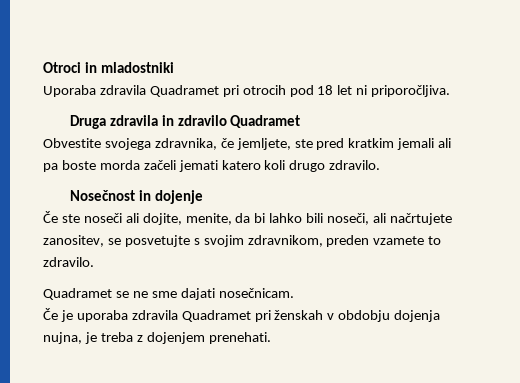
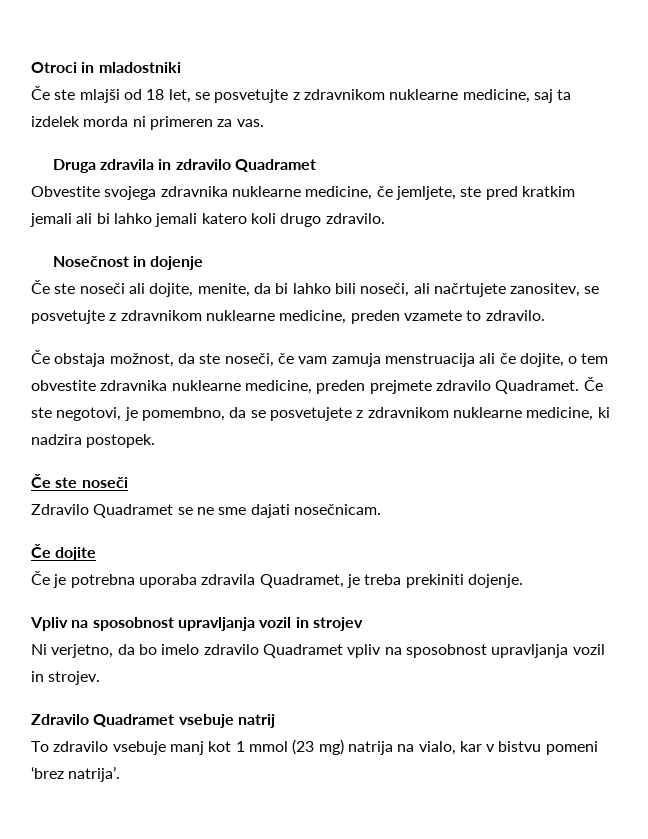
[43,85,451,97] Uporaba zdravila Quadramet pri otrocih pod 18 let ni priporočljiva. -> [31,86,572,103] [31,116,264,130] Če ste mlajši od 18 let, se posvetujte z zdravnikom nuklearne medicine, saj ta izdelek morda ni primeren za vas.
[154,138,217,150] zdravnika, -> [160,186,373,200] zdravnika nuklearne medicine,
[43,160,218,172] pa boste morda začeli jemati -> [96,213,198,227] bi lahko jemali
[193,235,323,247] s svojim zdravnikom, -> [109,310,347,324] z zdravnikom nuklearne medicine,
(94, 262) none -> [31,350,609,367] [31,377,603,394] [31,407,610,421] [31,434,156,448] [31,474,128,488] [31,504,89,515] Če obstaja možnost, da ste noseči, če vam zamuja menstruacija ali če dojite, o tem obvestite zdravnika nuklearne medicine, preden prejmete zdravilo Quadramet. Če ste negotovi, je pomembno, da se posvetujete z zdravnikom nuklearne medicine, ki nadzira postopek. // Če ste noseči // Zdravilo
(294, 293) none -> [31,544,97,561] // Če dojite
(73, 316) none -> [70,574,135,588] potrebna
[181,310,441,322] [43,332,271,344] Quadramet pri ženskah v obdobju dojenja nujna, je treba z dojenjem prenehati. -> [259,574,523,588] [30,617,363,631] [31,644,605,658] [31,671,101,685] [31,714,275,728] [31,739,598,755] [31,766,121,782] Quadramet, je treba prekiniti dojenje. // Vpliv na sposobnost upravljanja vozil in strojev // Ni verjetno, da bo imelo zdravilo Quadramet vpliv na sposobnost upravljanja vozil in strojev. // Zdravilo Quadramet vsebuje natrij // To zdravilo vsebuje manj kot 1 mmol (23 mg) natrija na vialo, kar v bistvu pomeni ‘brez natrija’.

